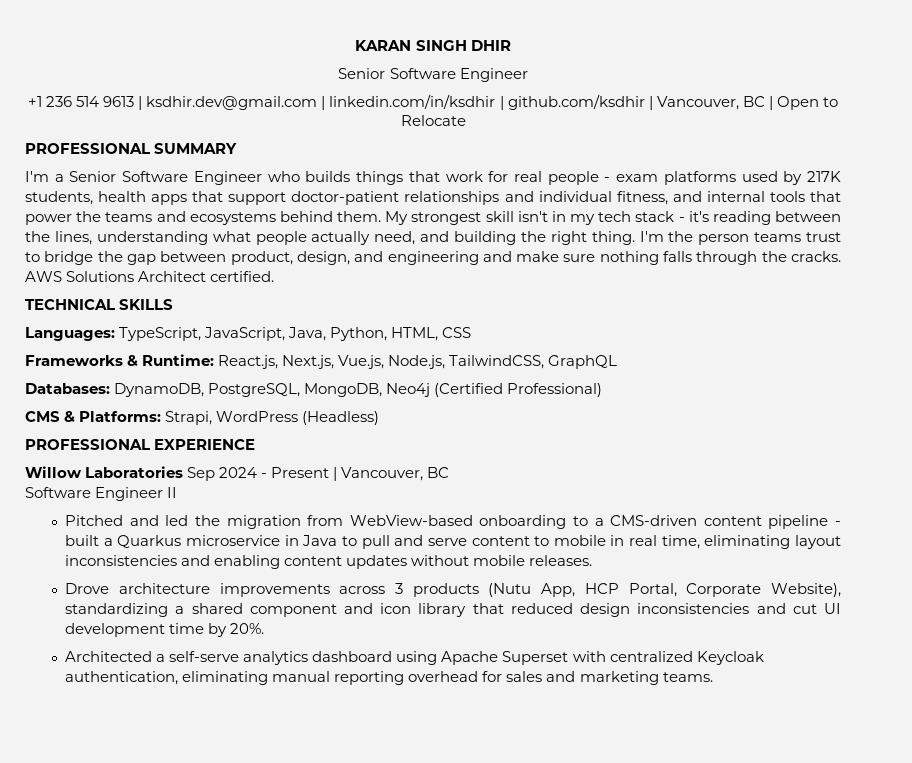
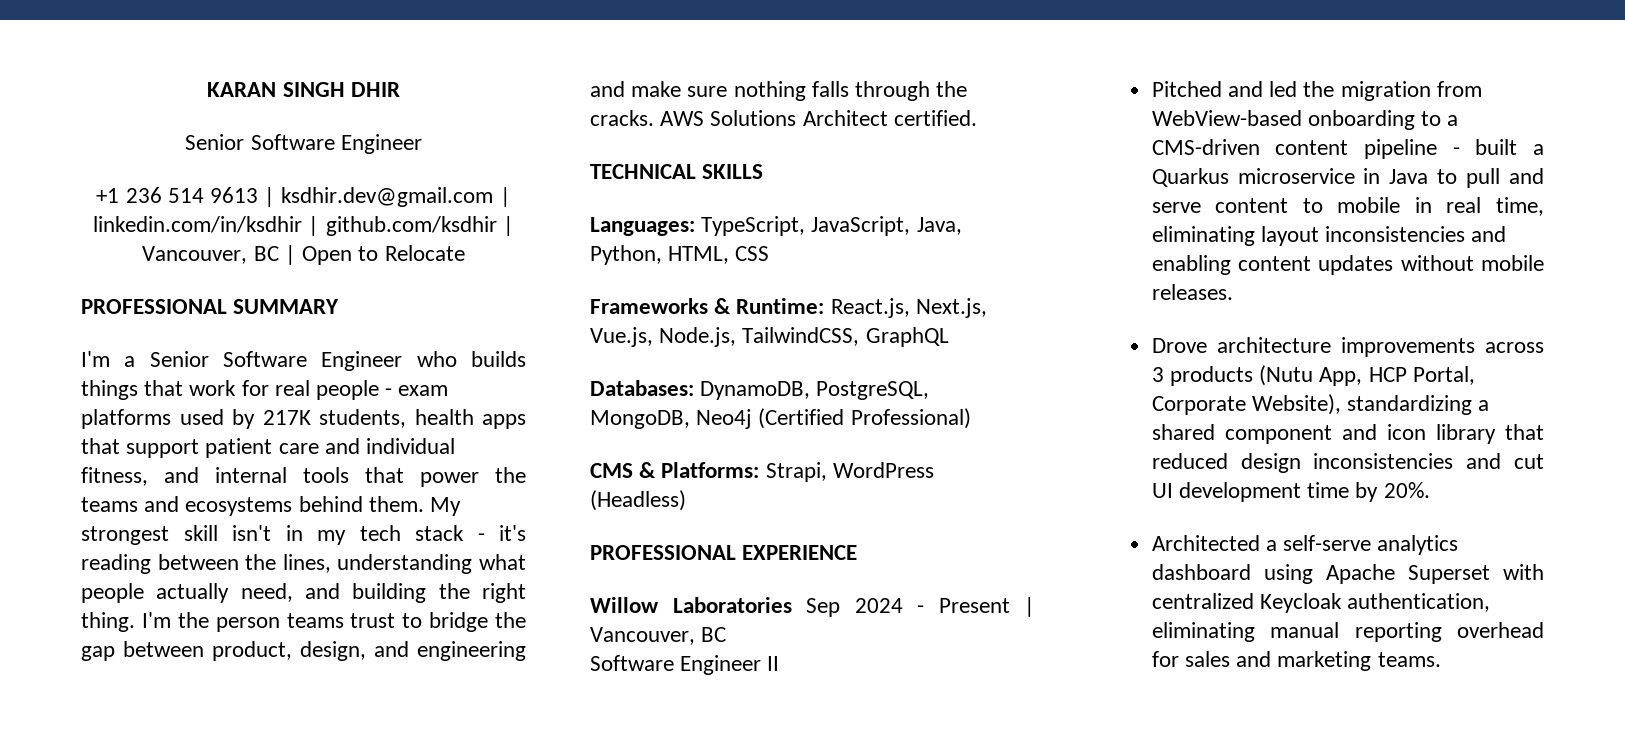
[291,191,500,205] doctor-patient relationships -> [205,438,319,458] patient care

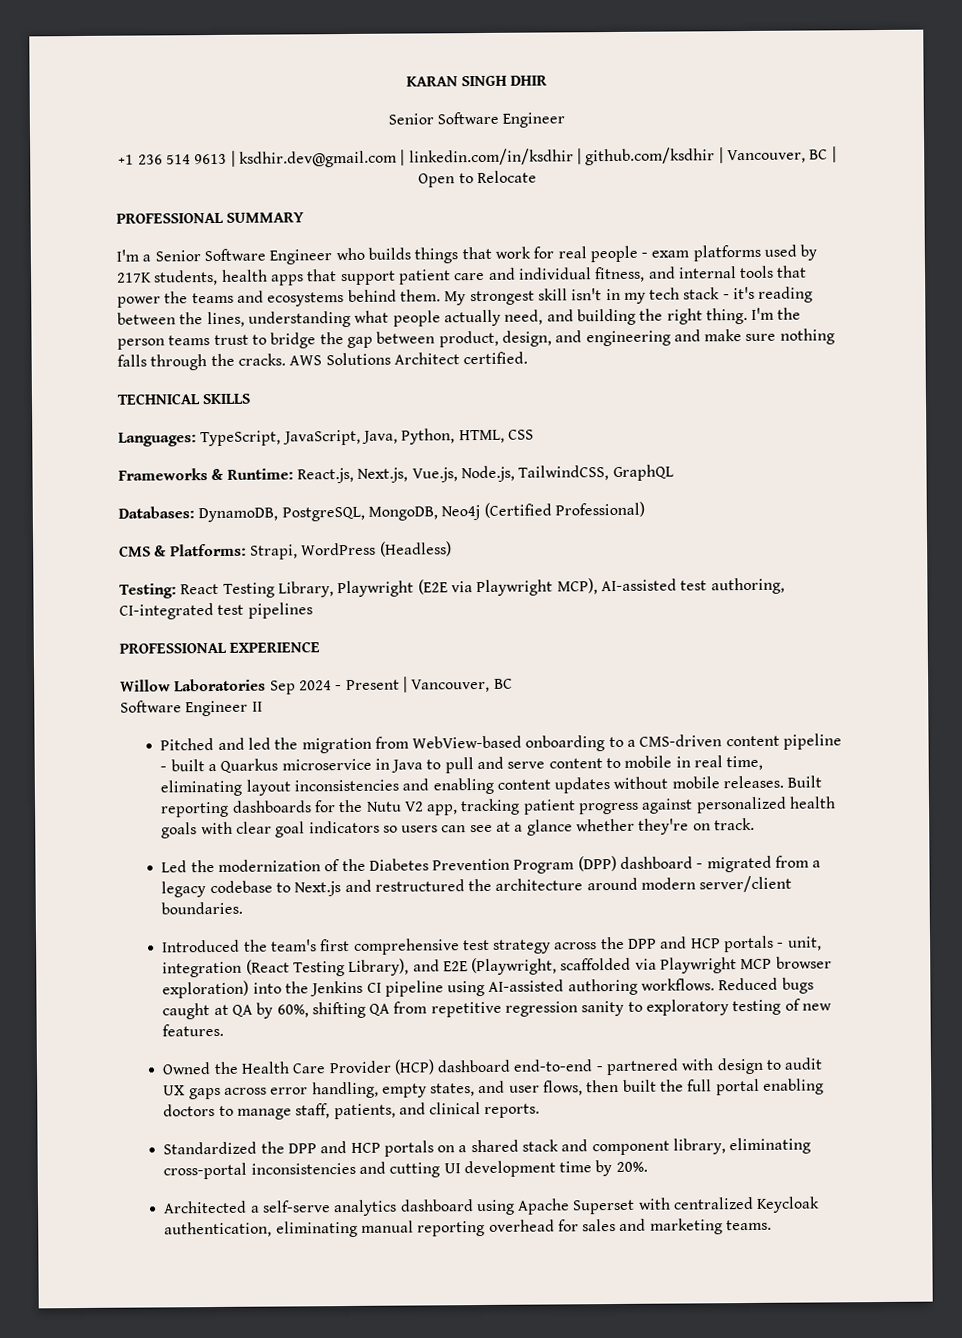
(686, 500) none -> [119,577,785,599] [119,602,313,620] // Testing: React Testing Library, Playwright (E2E via Playwright MCP), AI-assisted test authoring, CI-integrated test pipelines
[1151,337,1544,357] [1151,365,1475,386] [1151,394,1490,415] [1151,424,1544,444] [1151,453,1544,473] // Drove architecture improvements across 3 products (Nutu App, HCP Portal, Corporate Website), standardizing a shared component and icon library that reduced design inconsistencies and cut -> [787,775,823,788] [160,796,837,818] [161,817,756,839] [161,855,822,874] [161,875,793,898] [161,901,244,915] [162,935,822,955] [162,956,832,978] [162,977,814,999] [162,998,833,1020] [162,1023,225,1037] [162,1057,824,1076] [163,1078,825,1100] [163,1102,541,1120] [163,1137,812,1157] [163,1161,441,1180] Built reporting dashboards for the Nutu V2 app, tracking patient progress against personalized health goals with clear goal indicators so users can see at a glance whether they're on track. // Led the modernization of the Diabetes Prevention Program (DPP) dashboard - migrated from a legacy codebase to Next.js and restructured the architecture around modern server/client boundaries. // Introduced the team's first comprehensive test strategy across the DPP and HCP portals - unit, integration (React Testing Library), and E2E (Playwright, scaffolded via Playwright MCP browser exploration) into the Jenkins CI pipeline using AI-assisted authoring workflows. Reduced bugs caught at QA by 60%, shifting QA from repetitive regression sanity to exploratory testing of new features. // Owned the Health Care Provider (HCP) dashboard end-to-end - partnered with design to audit UX gaps across error handling, empty states, and user flows, then built the full portal enabling doctors to manage staff, patients, and clinical reports. // Standardized the DPP and HCP portals on a shared stack and component library, eliminating cross-portal inconsistencies and cutting

